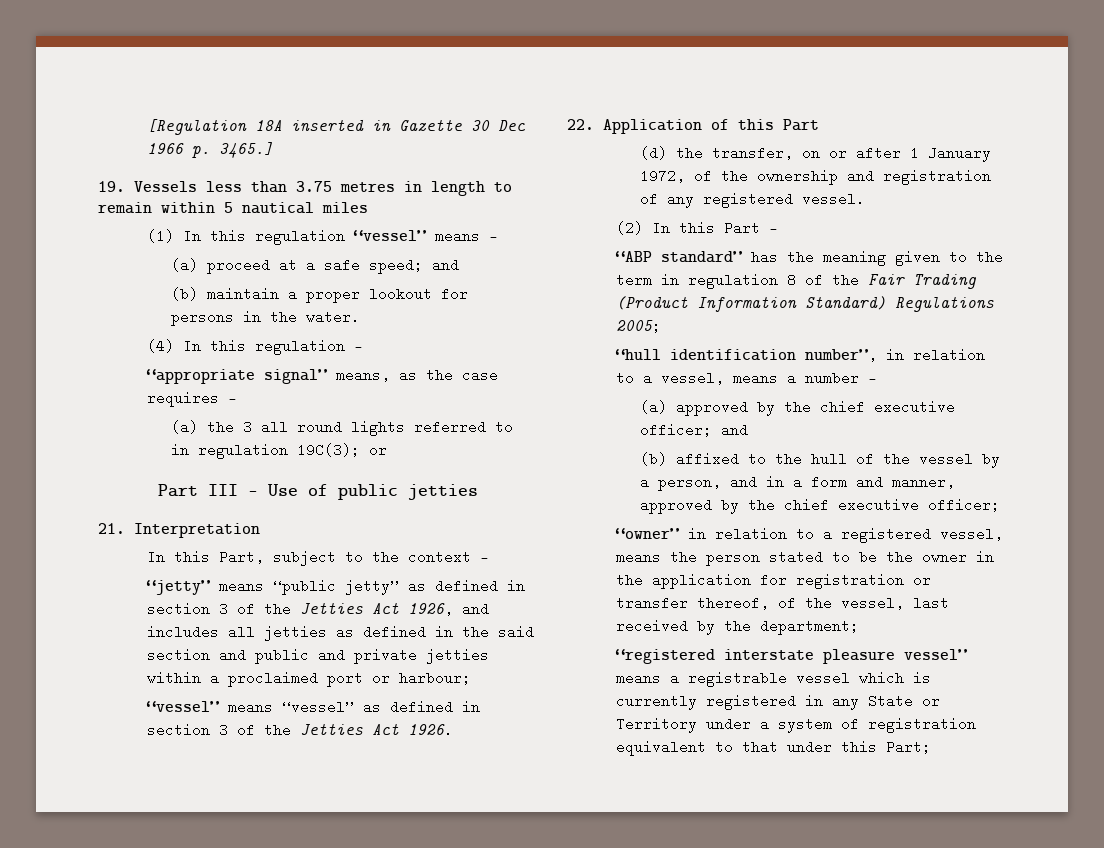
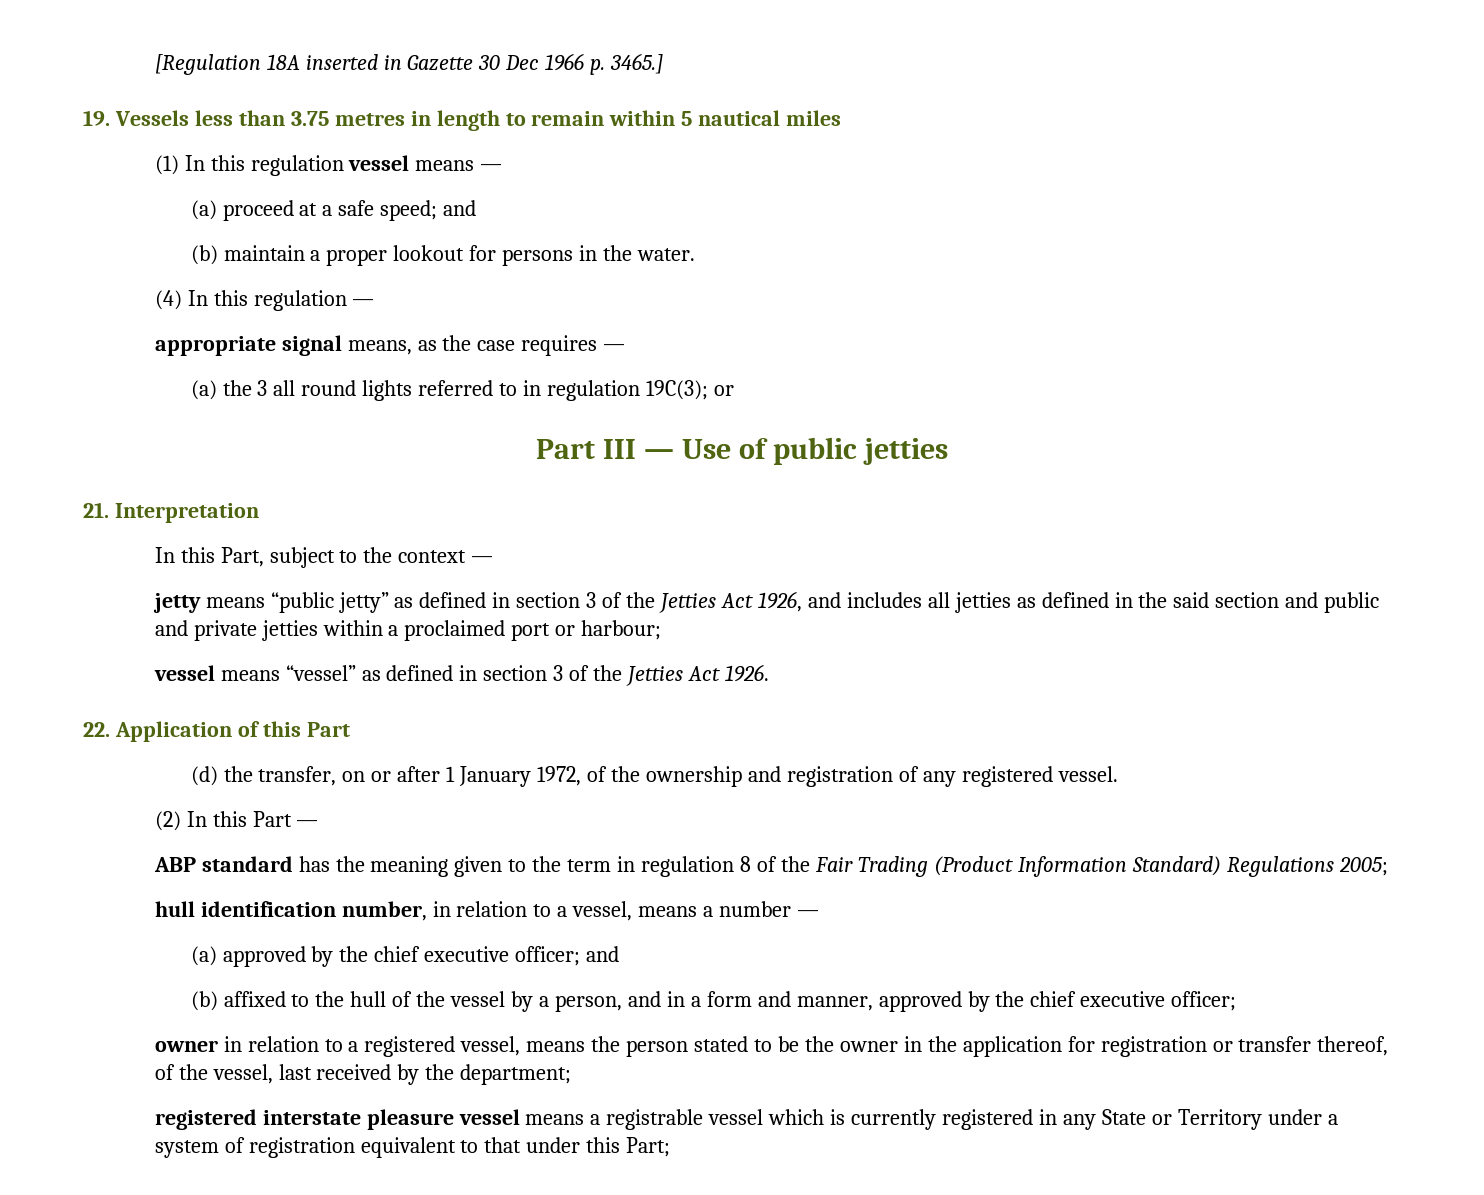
[352,230,427,241] “vessel” -> [348,155,410,171] vessel
[145,369,328,384] “appropriate signal” -> [154,335,342,356] appropriate signal
[145,580,211,595] “jetty” -> [152,593,201,613] jetty
[145,701,220,712] “vessel” -> [153,665,215,681] vessel
[614,251,743,263] “ABP standard” -> [153,856,293,872] ABP standard
[614,348,877,362] “hull identification number”, -> [154,901,427,921] hull identification number,
[614,528,680,539] “owner” -> [154,1040,218,1052] owner
[614,649,715,664] “registered -> [154,1109,257,1130] registered
[903,649,968,660] vessel” -> [458,1109,520,1125] vessel

